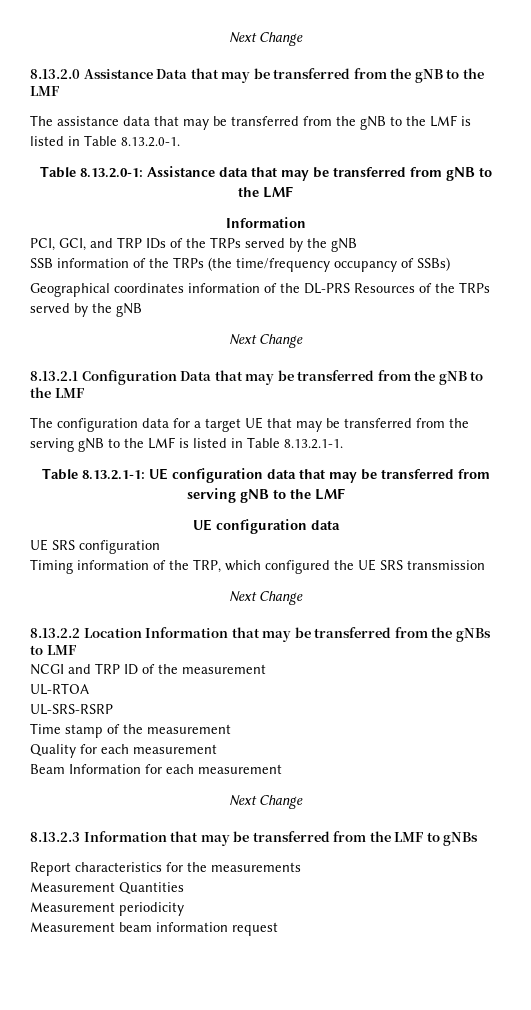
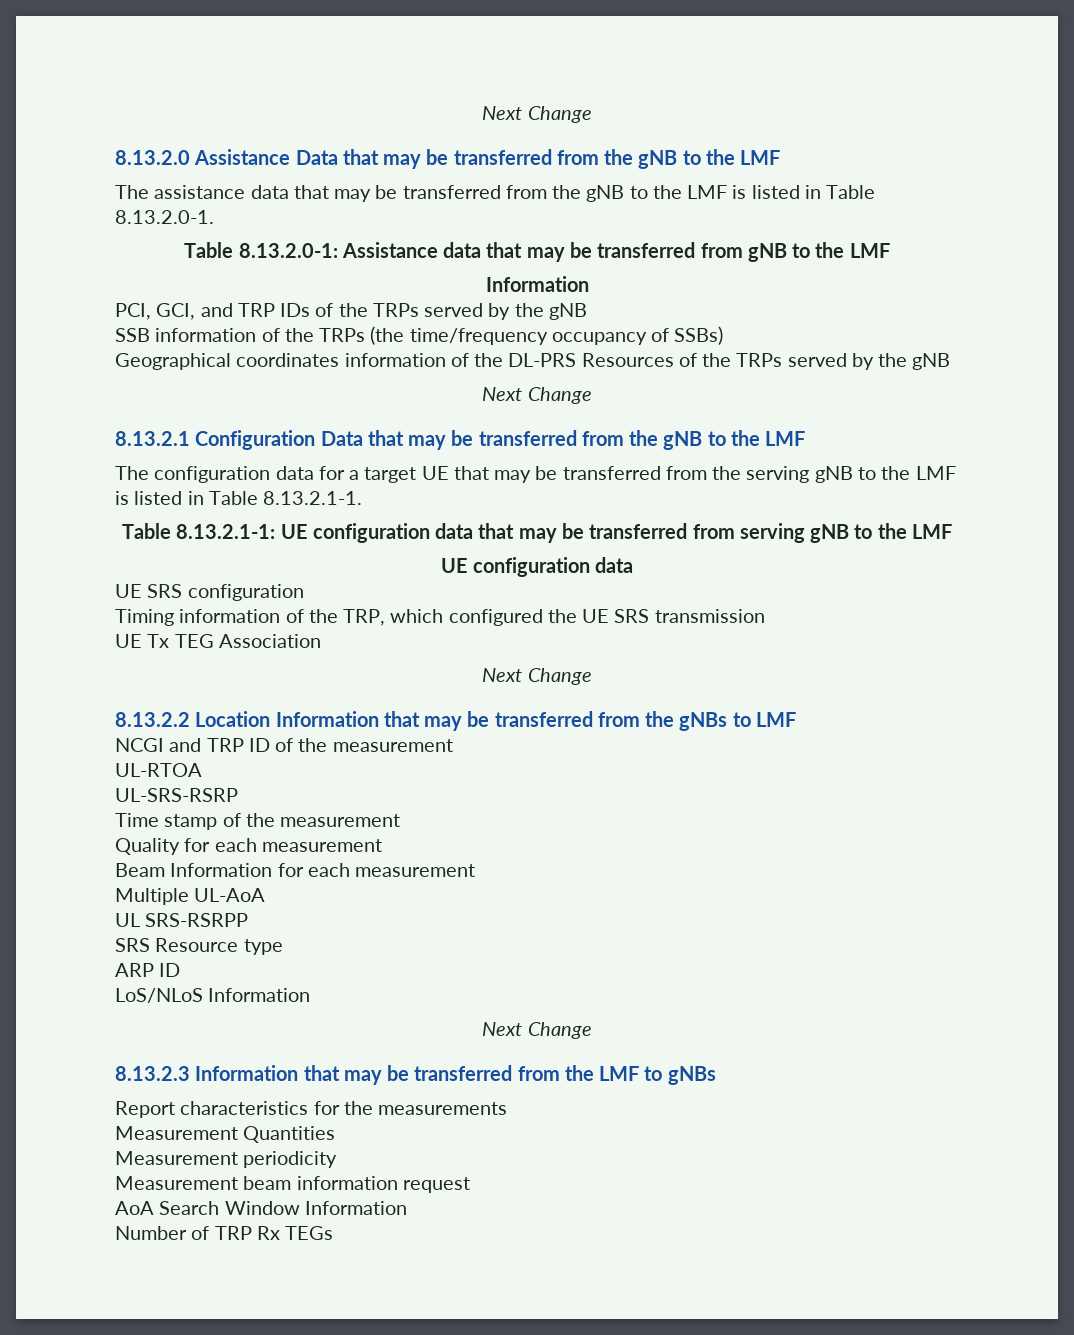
(485, 565) none -> [115,634,321,648] // UE Tx TEG Association
(282, 769) none -> [115,888,266,905] [115,913,249,927] [115,938,283,955] [115,963,181,977] [115,988,311,1003] // Multiple UL-AoA // UL SRS-RSRPP // SRS Resource type // ARP ID // LoS/NLoS Information
(278, 929) none -> [115,1201,407,1215] [115,1226,334,1240] // AoA Search Window Information // Number of TRP Rx TEGs

